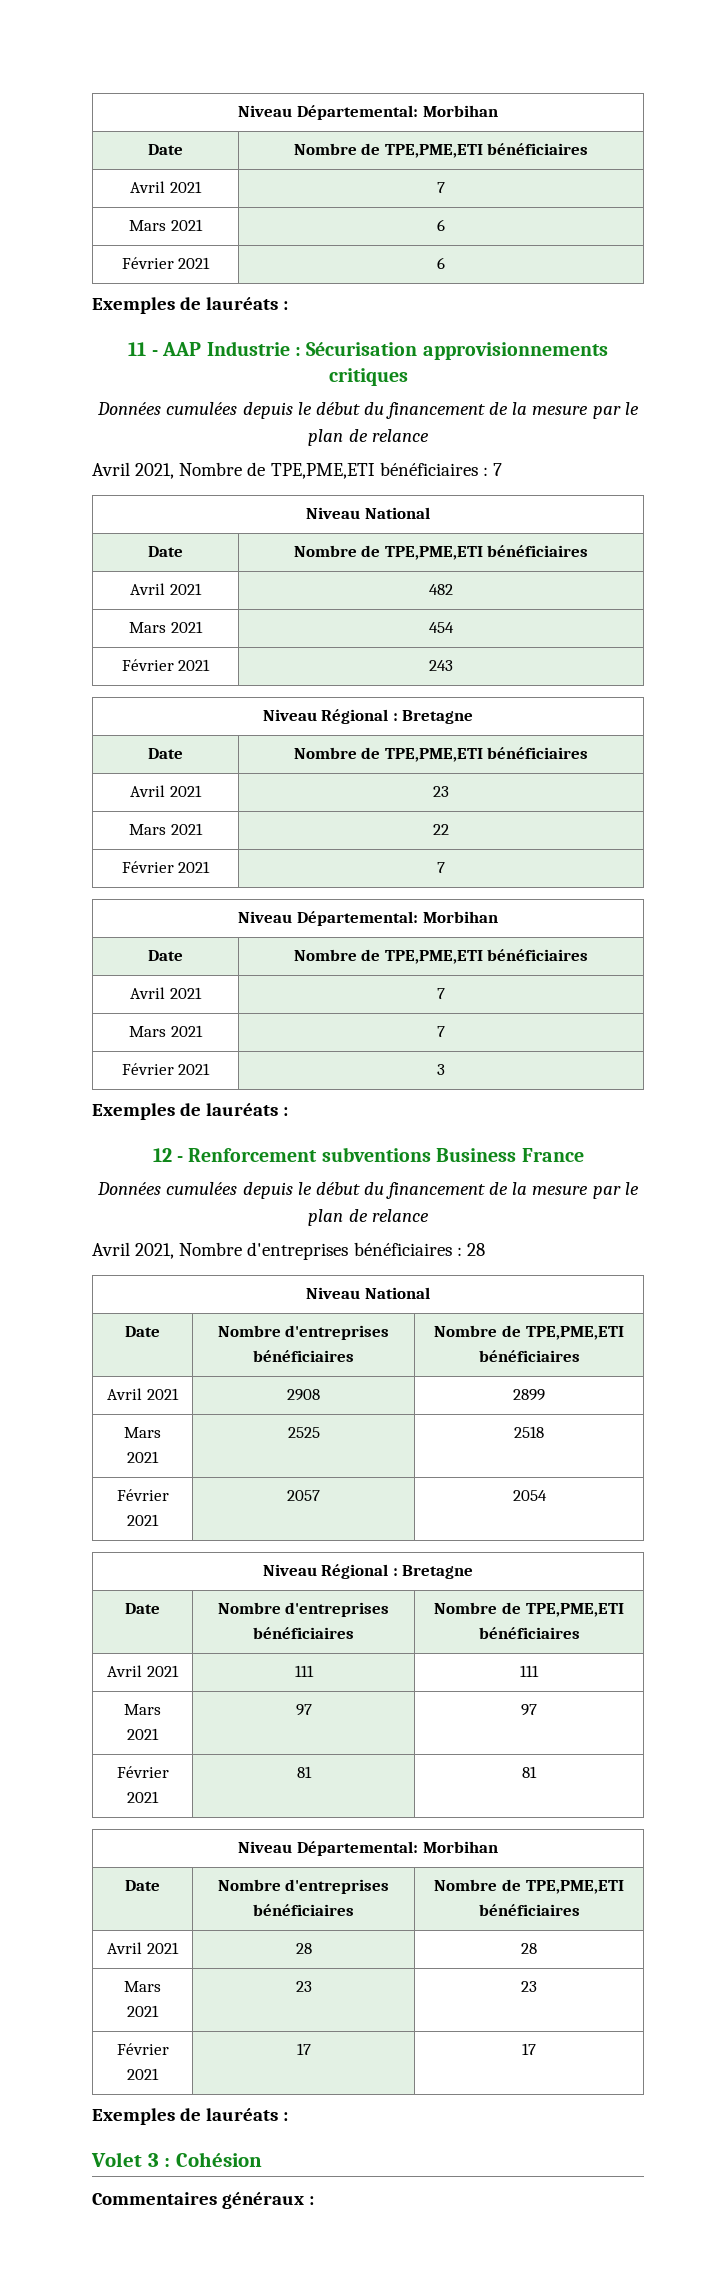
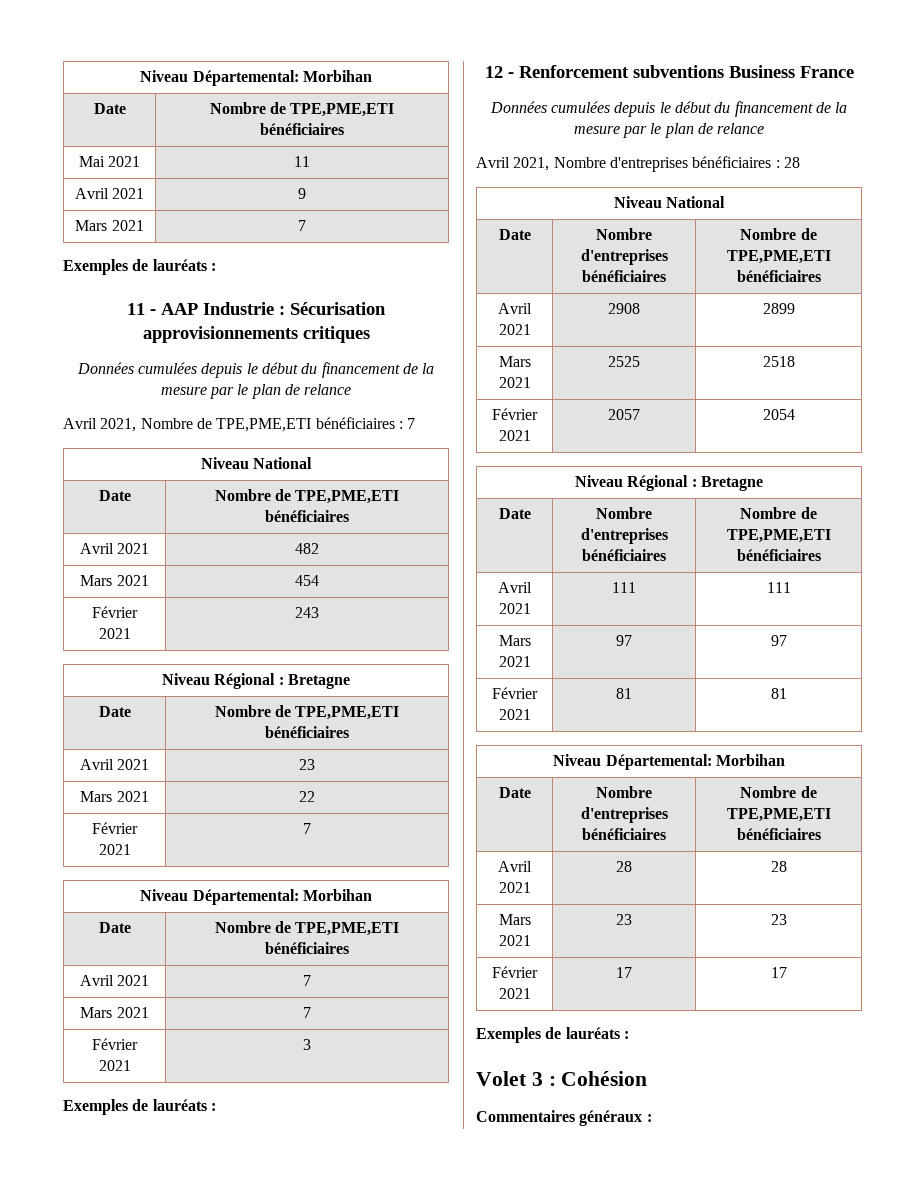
[238,105,498,120] [148,144,183,155] [293,143,589,158] [130,181,202,193] [437,182,445,193] [129,219,203,231] [437,219,445,231] [121,257,211,269] [437,257,445,269] Niveau Départemental: Morbihan // Date | Nombre de TPE,PME,ETI bénéficiaires // Avril 2021 | 7 // Mars 2021 | 6 // Février 2021 | 6 -> [140,70,372,86] [93,103,126,114] [209,102,395,117] [260,123,344,135] [78,156,141,167] [294,156,310,167] [74,188,145,199] [298,188,306,199] [75,220,144,231] [298,220,306,231] Niveau Départemental: Morbihan // Date | Nombre de TPE,PME,ETI bénéficiaires // Mai 2021 | 11 // Avril 2021 | 9 // Mars 2021 | 7

